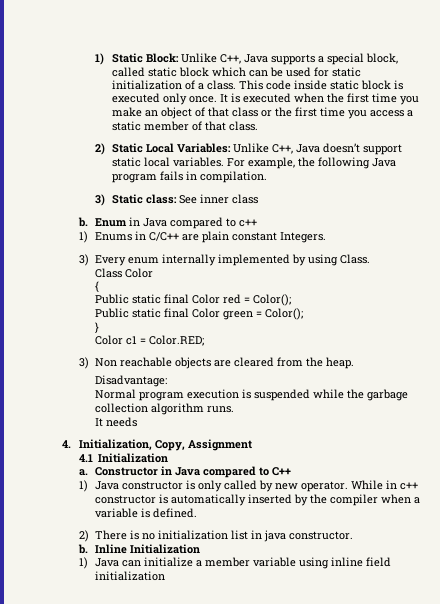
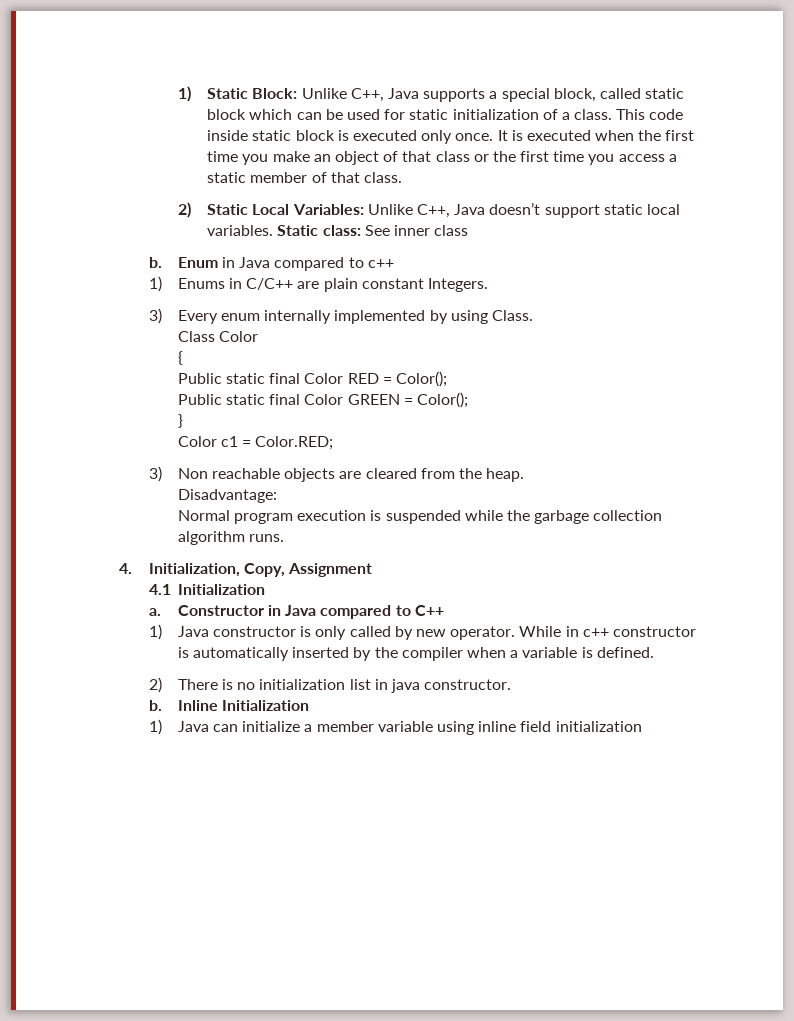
[226,157,396,169] [111,171,267,183] [95,194,106,206] For example, the following Java program fails in compilation. // 3) -> (274, 230) none
[223,294,242,304] red -> [347,373,379,384] RED
[223,311,254,320] green -> [347,394,400,405] GREEN
[95,417,138,427] // It needs -> (285, 538) none

